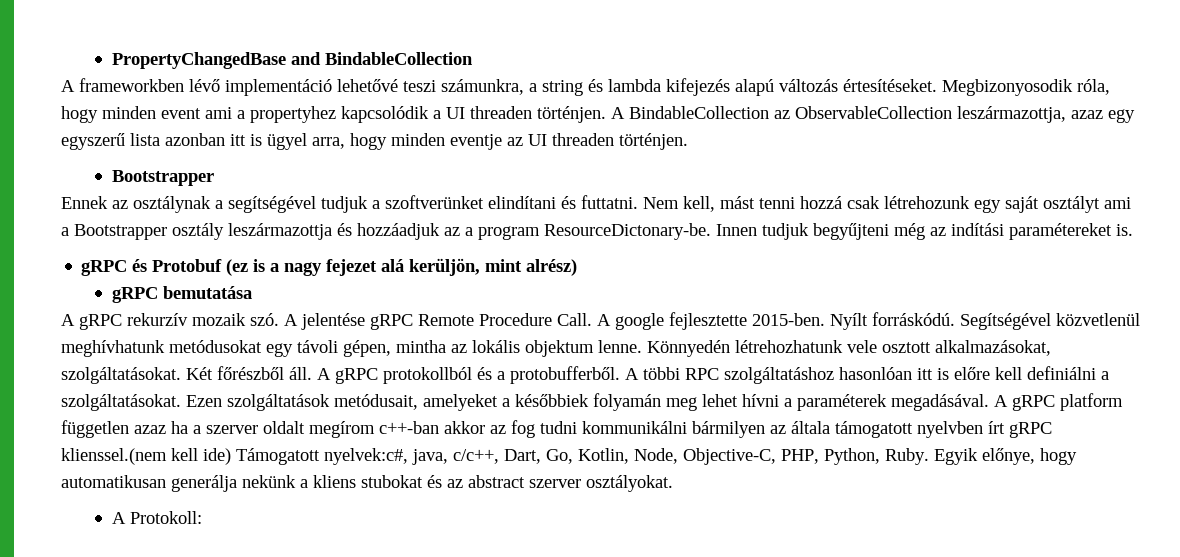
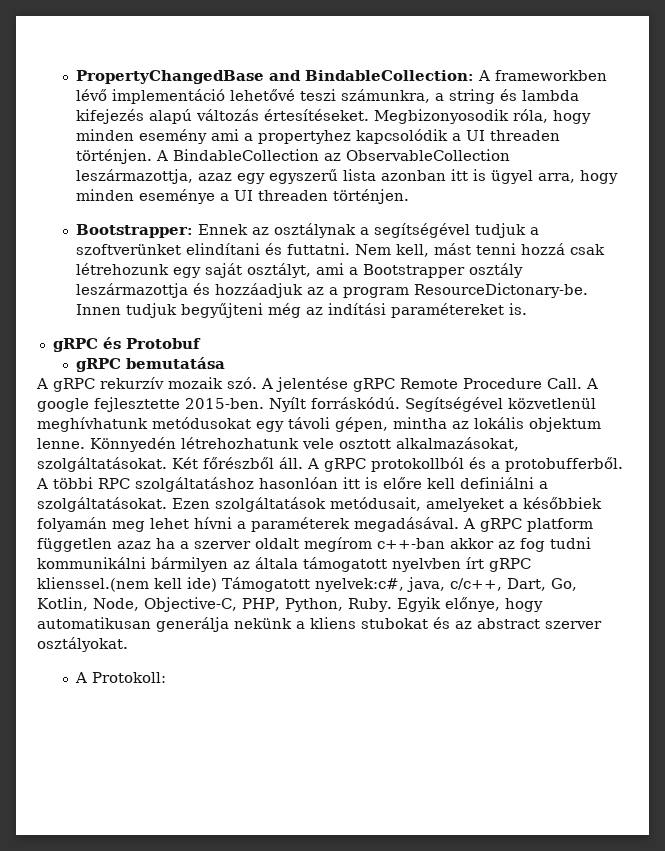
[324,52,473,65] BindableCollection // -> [304,70,474,81] BindableCollection:
[161,108,201,119] event -> [138,129,207,144] esemény
[450,134,523,150] eventje az -> [138,189,229,204] eseménye a
[111,170,214,186] Bootstrapper // -> [75,224,193,238] Bootstrapper:
[1043,196,1100,213] osztályt -> [246,263,311,278] osztályt,
[226,258,578,276] (ez is a nagy fejezet alá kerüljön, mint alrész) -> (201, 343) none

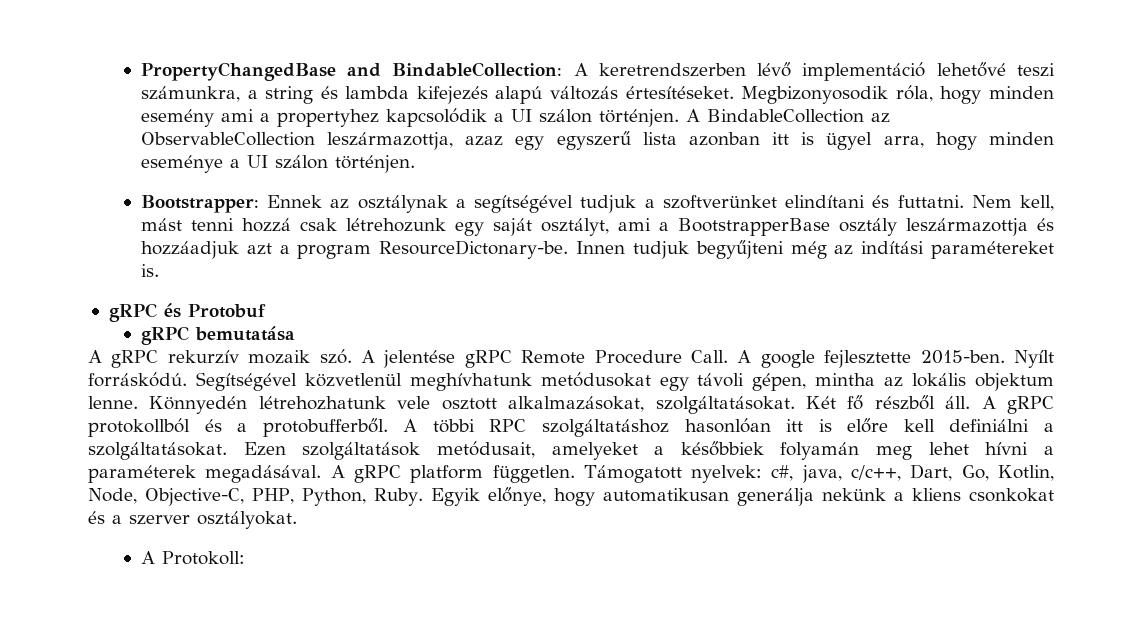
[494,70,607,81] frameworkben -> [598,63,746,77] keretrendszerben
[489,130,560,141] threaden -> [538,109,592,123] szálon
[257,190,328,201] threaden -> [274,155,328,169] szálon
[362,264,465,278] Bootstrapper -> [677,218,830,236] BootstrapperBase
[306,287,324,295] az -> [246,243,272,255] azt
[203,457,274,469] főrészből -> [847,395,935,410] fő részből
[37,537,591,552] [37,557,531,572] [37,577,404,592] független azaz ha a szerver oldalt megírom c++-ban akkor az fog tudni kommunikálni bármilyen az általa támogatott nyelvben írt gRPC klienssel.(nem kell ide) Támogatott nyelvek:c#, -> [492,465,794,483] független. Támogatott nyelvek: c#,
[361,617,540,629] stubokat és az abstract -> [969,488,1054,502] [88,511,122,524] csonkokat és a

